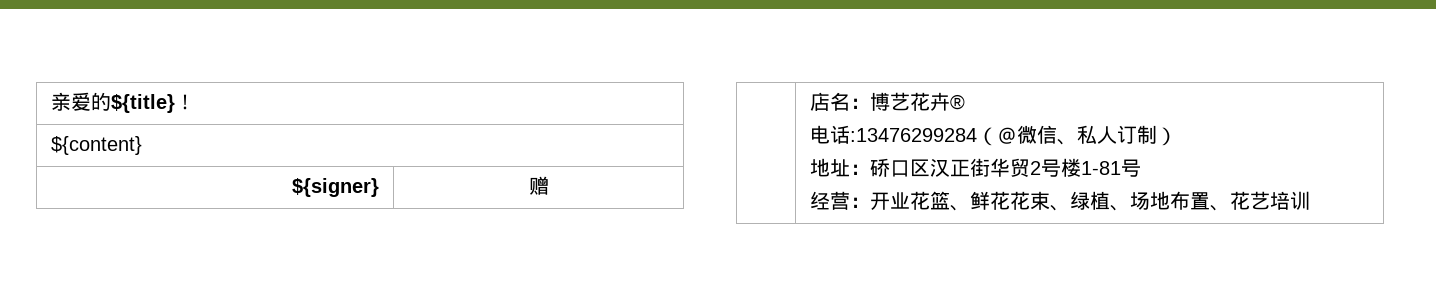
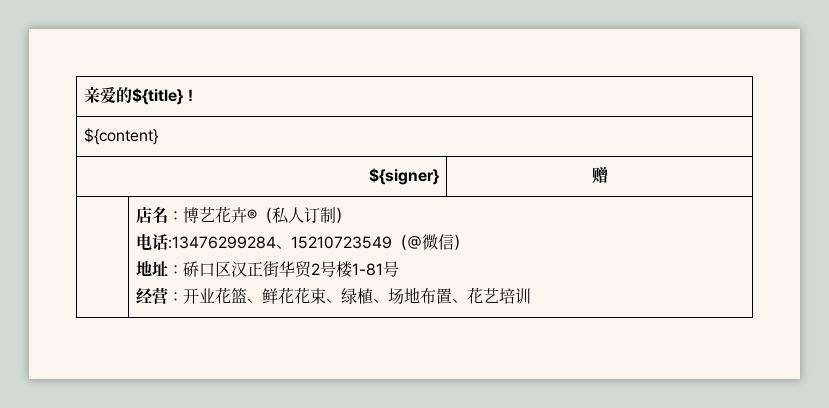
(966, 102) none -> [257,207,352,224] （私人订制）
(978, 135) none -> [276,236,393,249] 、15210723549
[1057,125,1158,145] 、私人订制 -> (455, 242) none

